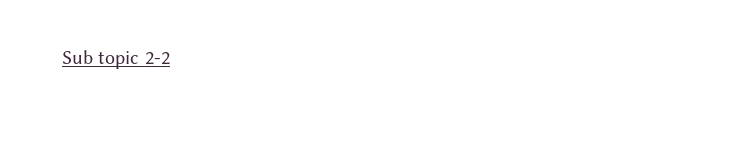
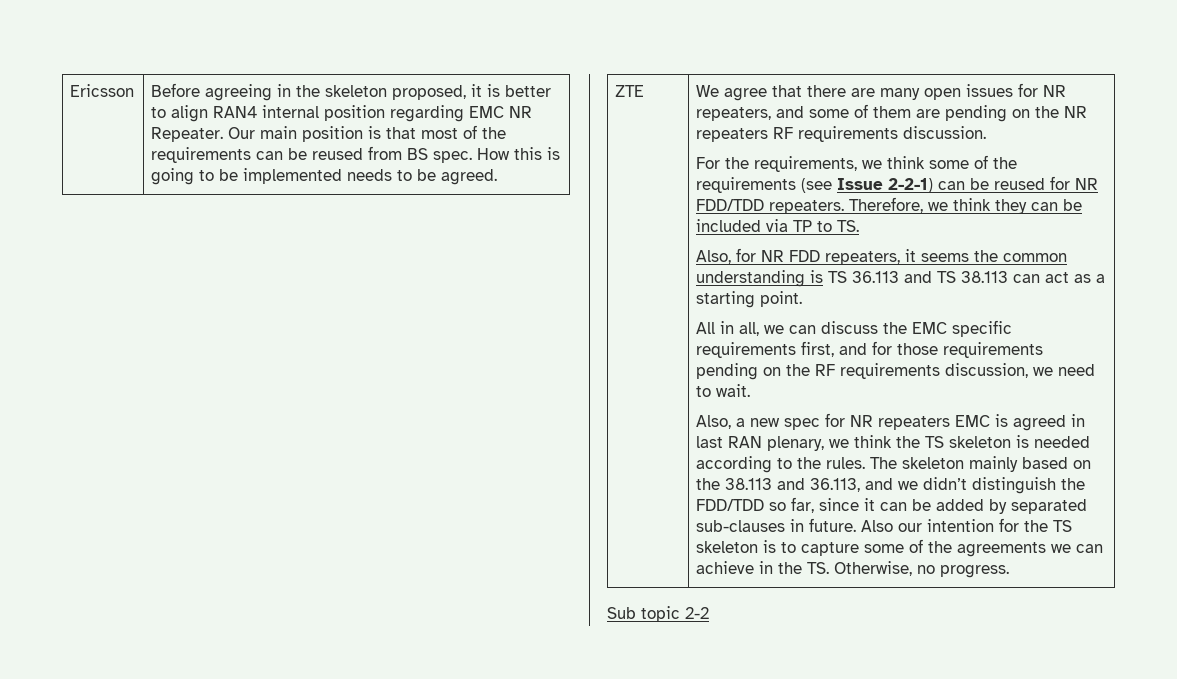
(62, 57) none -> [70,84,135,97] [151,83,552,101] [151,105,533,122] [151,125,507,142] [151,146,561,163] [151,168,498,185] [615,85,645,97] [696,83,1067,101] [696,104,1088,122] [696,126,987,142] [696,155,1018,172] [696,176,1099,193] [696,197,1083,214] [696,219,860,232] [696,248,1068,265] [696,270,1106,287] [696,291,803,308] [696,320,1013,337] [696,341,1044,358] [696,363,1096,380] [696,384,751,397] [696,413,1086,431] [696,435,1091,451] [696,456,1092,473] [696,477,1086,494] [696,497,1088,514] [696,518,1073,532] [696,539,1104,557] [696,561,1010,578] Ericsson | Before agreeing in the skeleton proposed, it is better to align RAN4 internal position regarding EMC NR Repeater. Our main position is that most of the requirements can be reused from BS spec. How this is going to be implemented needs to be agreed. // ZTE | We agree that there are many open issues for NR repeaters, and some of them are pending on the NR repeaters RF requirements discussion. // For the requirements, we think some of the requirements (see Issue 2-2-1) can be reused for NR FDD/TDD repeaters. Therefore, we think they can be included via TP to TS. // Also, for NR FDD repeaters, it seems the common understanding is TS 36.113 and TS 38.113 can act as a starting point. // All in all, we can discuss the EMC specific requirements first, and for those requirements pending on the RF requirements discussion, we need to wait. // Also, a new spec for NR repeaters EMC is agreed in last RAN plenary, we think the TS skeleton is needed according to the rules. The skeleton mainly based on the 38.113 and 36.113, and we didn’t distinguish the FDD/TDD so far, since it can be added by separated sub-clauses in future. Also our intention for the TS skeleton is to capture some of the agreements we can achieve in the TS. Otherwise, no progress. //

